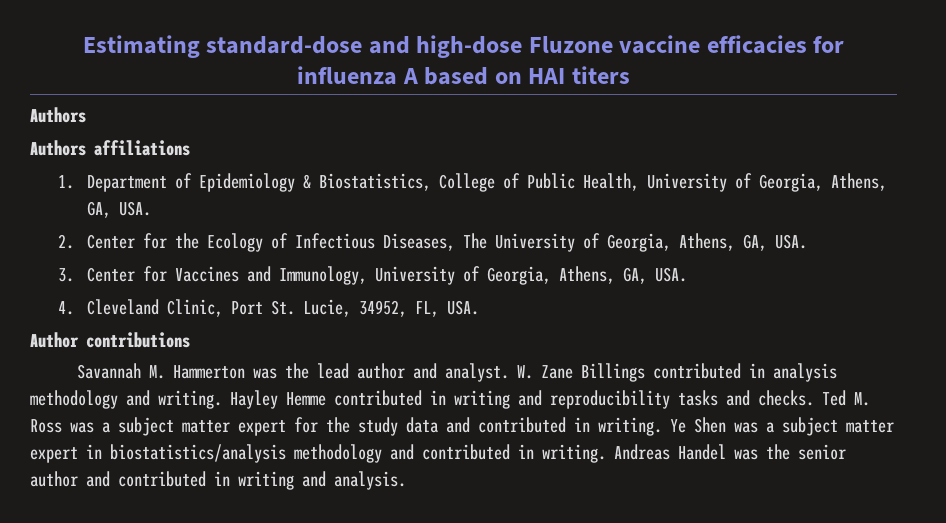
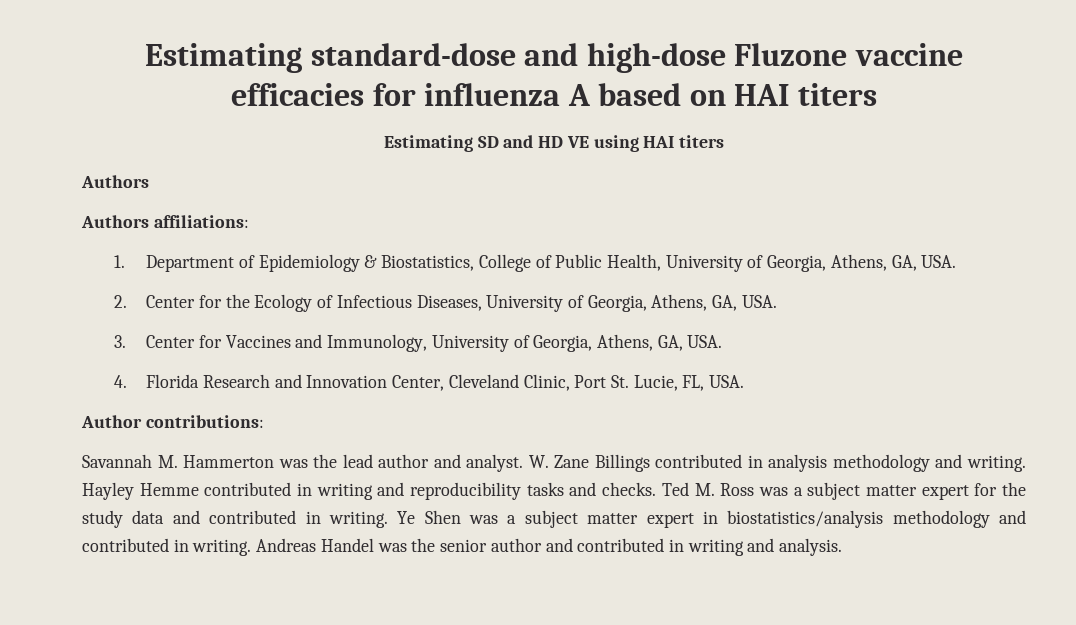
(630, 75) none -> [383,135,725,152] // Estimating SD and HD VE using HAI titers
[94,140,190,156] affiliations -> [153,215,249,228] affiliations:
[462,233,487,249] The -> (482, 303) none
(75, 308) none -> [146,374,445,391] Florida Research and Innovation Center,
[358,300,407,317] 34952, -> (678, 383) none
[86,332,190,348] contributions -> [145,415,264,428] contributions:

